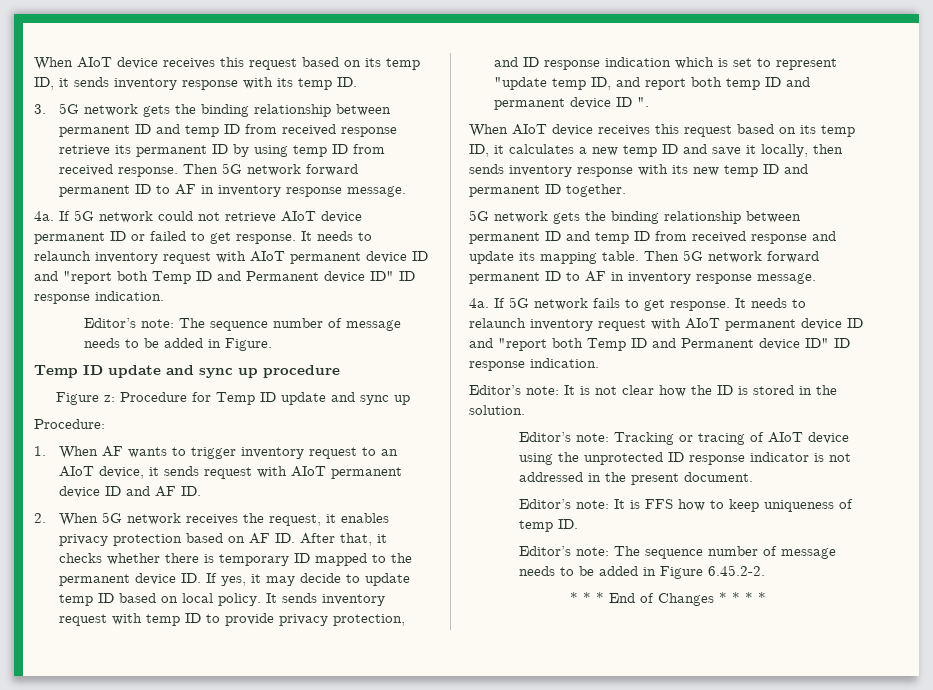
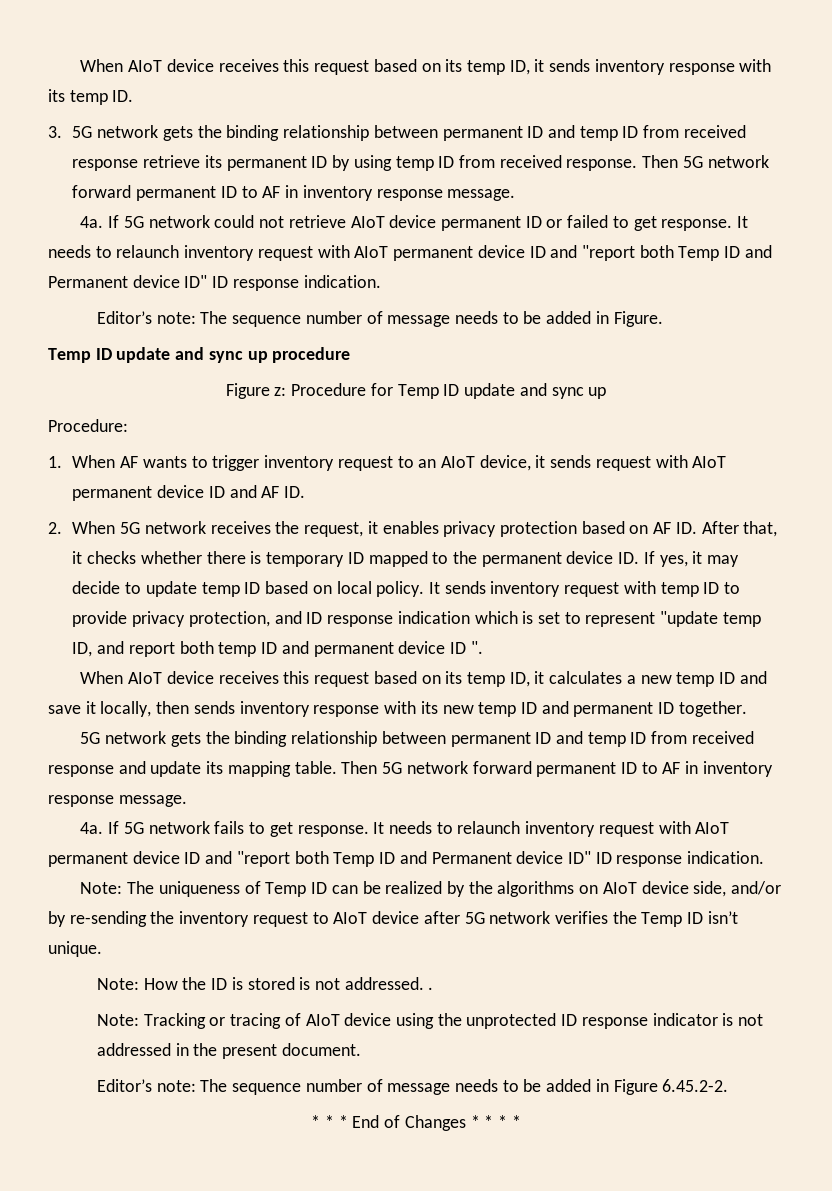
[469,385,837,397] [469,405,525,415] [518,432,609,442] Editor’s note: It is not clear how the ID is stored in the solution. // Editor’s note: -> [80,881,782,897] [48,911,738,927] [48,941,102,957] [96,977,434,990] [96,1014,139,1026] Note: The uniqueness of Temp ID can be realized by the algorithms on AIoT device side, and/or by re-sending the inventory request to AIoT device after 5G network verifies the Temp ID isn’t unique. // Note: How the ID is stored is not addressed. . // Note:
[518,499,853,512] [518,519,578,532] // Editor’s note: It is FFS how to keep uniqueness of temp ID. -> (361, 1049) none

